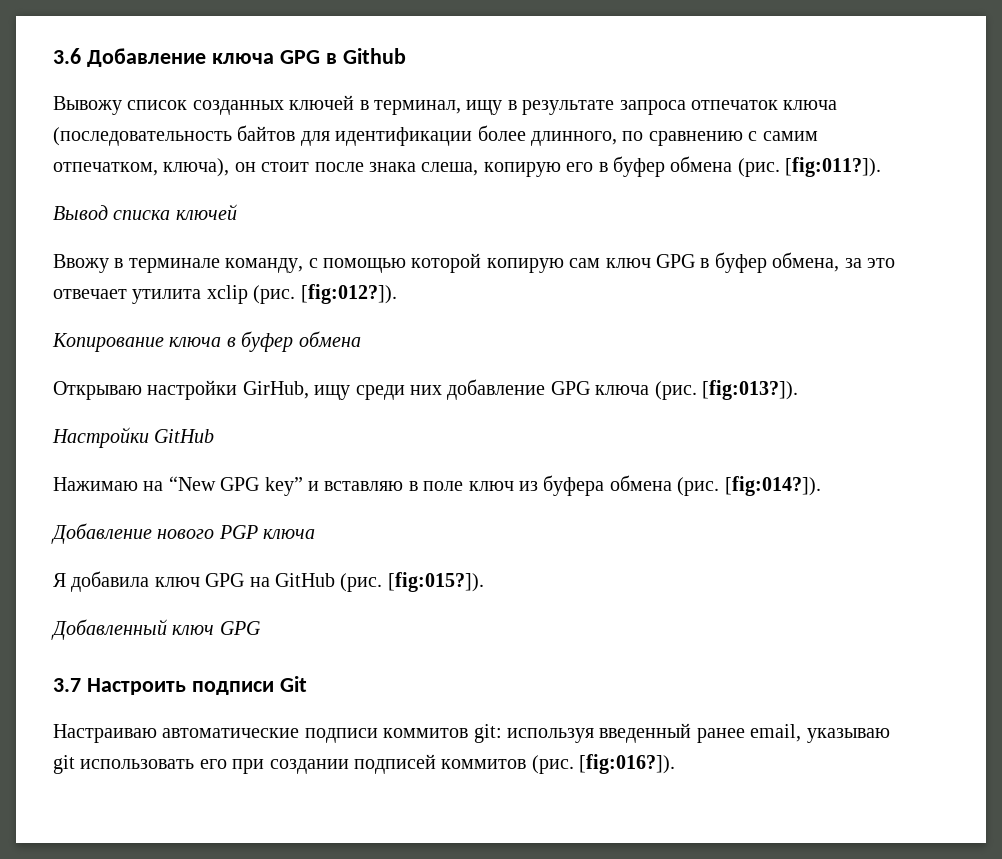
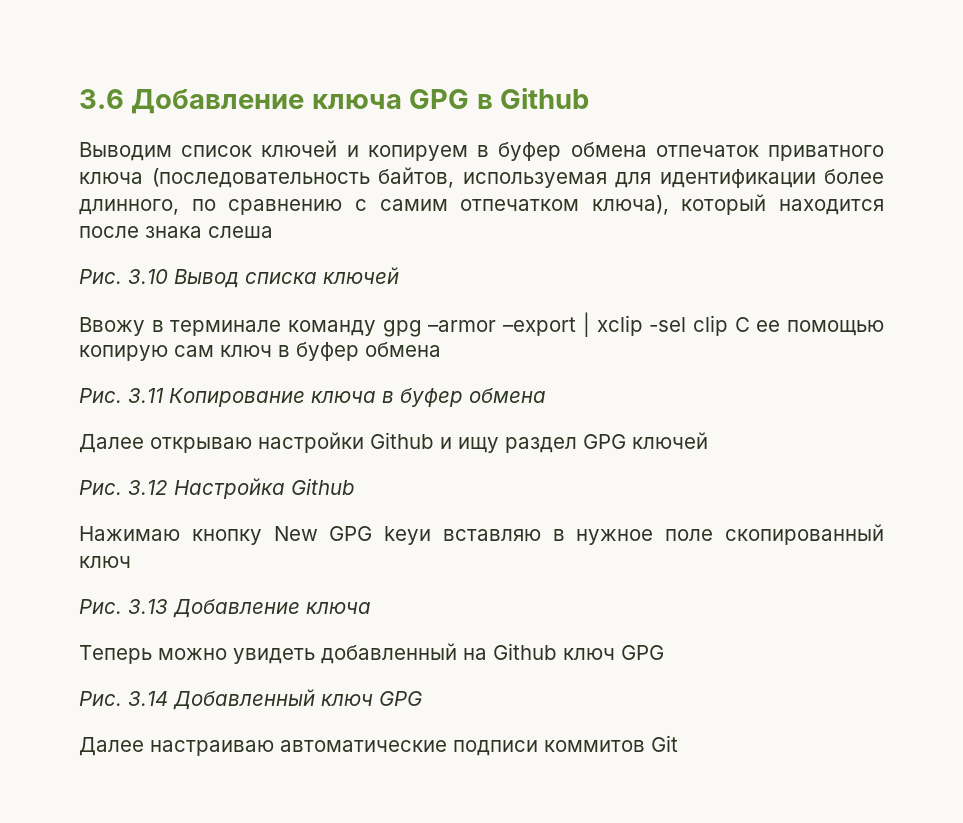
[53,95,838,115] [53,125,296,146] Вывожу список созданных ключей в терминал, ищу в результате запроса отпечаток ключа (последовательность байтов -> [79,140,884,161] [79,167,607,188] Выводим список ключей и копируем в буфер обмена отпечаток приватного ключа (последовательность байтов, используемая
[53,156,882,177] отпечатком, ключа), он стоит после знака слеша, копирую его в буфер обмена (рис. [fig:011?]). // -> [460,194,884,215] [79,226,273,238] [79,269,168,284] отпечатком ключа), который находится после знака слеша // Рис. 3.10
[225,253,482,273] команду, с помощью которой -> [288,312,885,337] команду gpg –armor –export | xclip -sel clip С ее помощью
[655,252,895,273] [53,284,397,304] GPG в буфер обмена, за это отвечает утилита xclip (рис. [fig:012?]). // -> [278,342,441,361] [79,388,164,403] в буфер обмена // Рис. 3.11
[53,379,798,400] [52,427,215,448] [53,475,821,496] [51,523,316,544] [53,571,484,592] [51,619,261,640] [53,676,307,695] [53,723,890,743] [53,754,676,774] Открываю настройки GirHub, ищу среди них добавление GPG ключа (рис. [fig:013?]). // Настройки GitHub // Нажимаю на “New GPG key” и вставляю в поле ключ из буфера обмена (рис. [fig:014?]). // Добавление нового PGP ключа // Я добавила ключ GPG на GitHub (рис. [fig:015?]). // Добавленный ключ GPG // 3.7 Настроить подписи Git // Настраиваю автоматические подписи коммитов git: используя введенный ранее email, указываю git использовать его при создании подписей коммитов (рис. [fig:016?]). -> [79,432,708,453] [79,478,355,499] [79,524,884,545] [79,556,131,568] [79,599,371,618] [79,643,664,664] [79,689,422,710] [79,735,678,756] Далее открываю настройки Github и ищу раздел GPG ключей // Рис. 3.12 Настройка Github // Нажимаю кнопку New GPG keyи вставляю в нужное поле скопированный ключ // Рис. 3.13 Добавление ключа // Теперь можно увидеть добавленный на Github ключ GPG // Рис. 3.14 Добавленный ключ GPG // Далее настраиваю автоматические подписи коммитов Git

